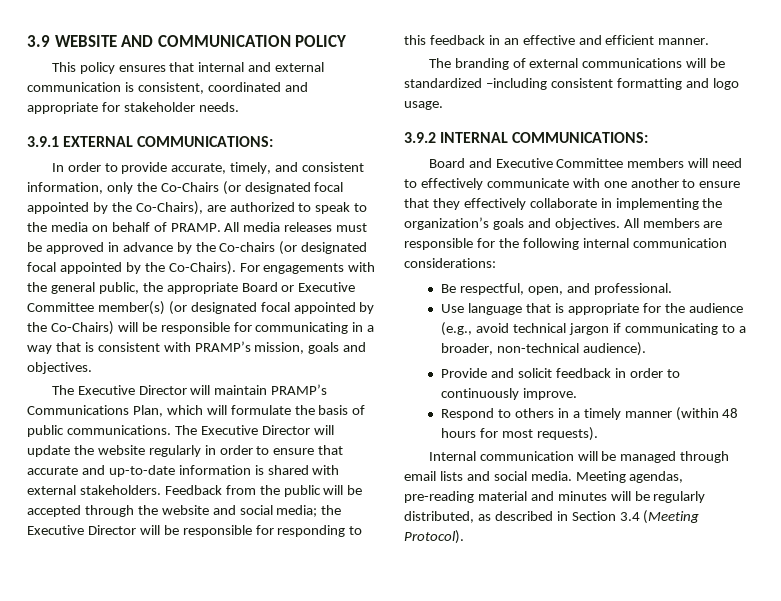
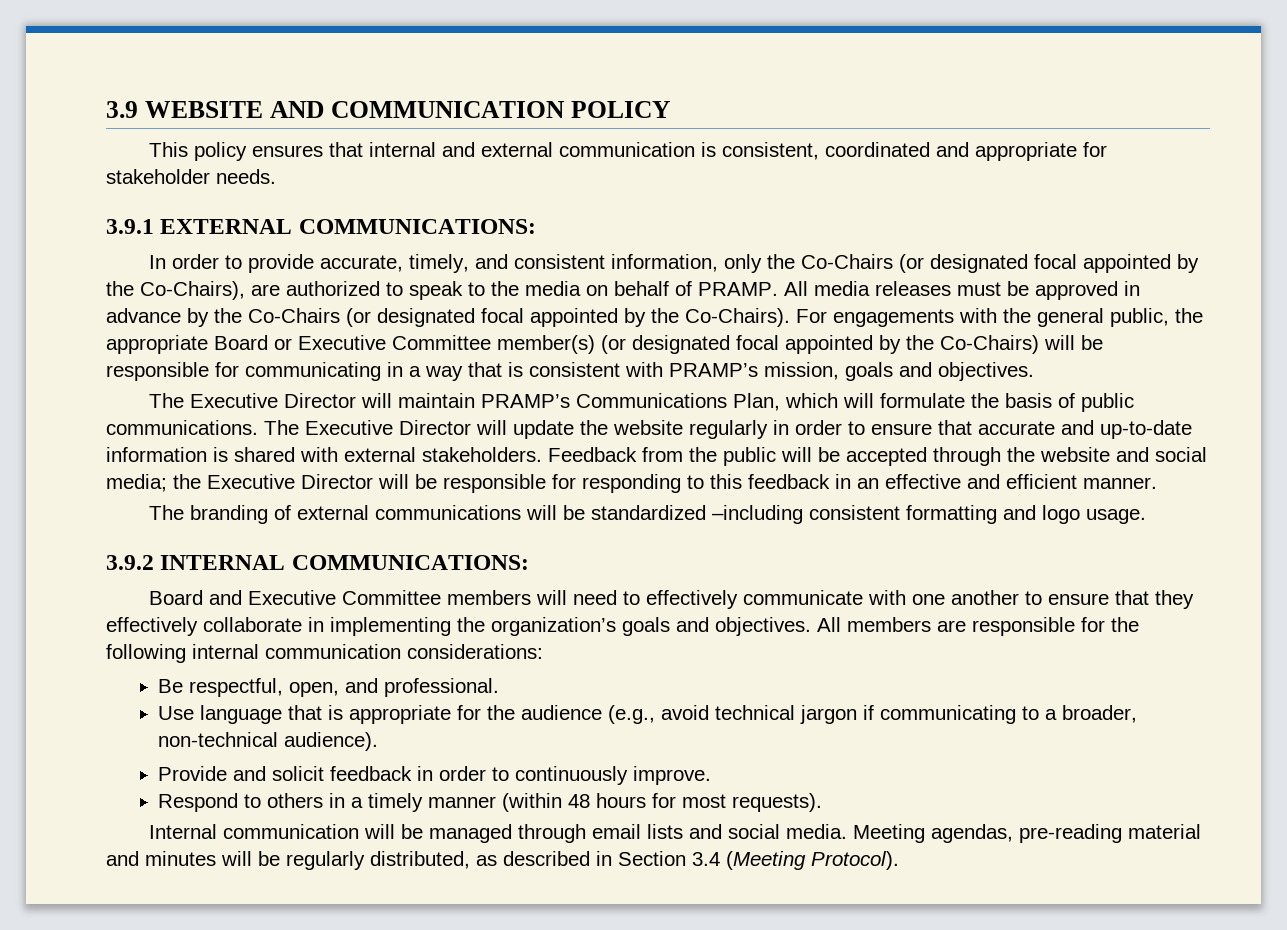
[219,242,276,252] Co-chairs -> [248,308,340,323] Co-Chairs

